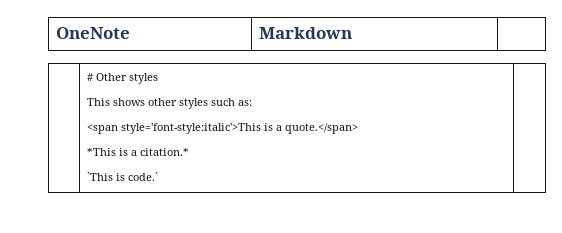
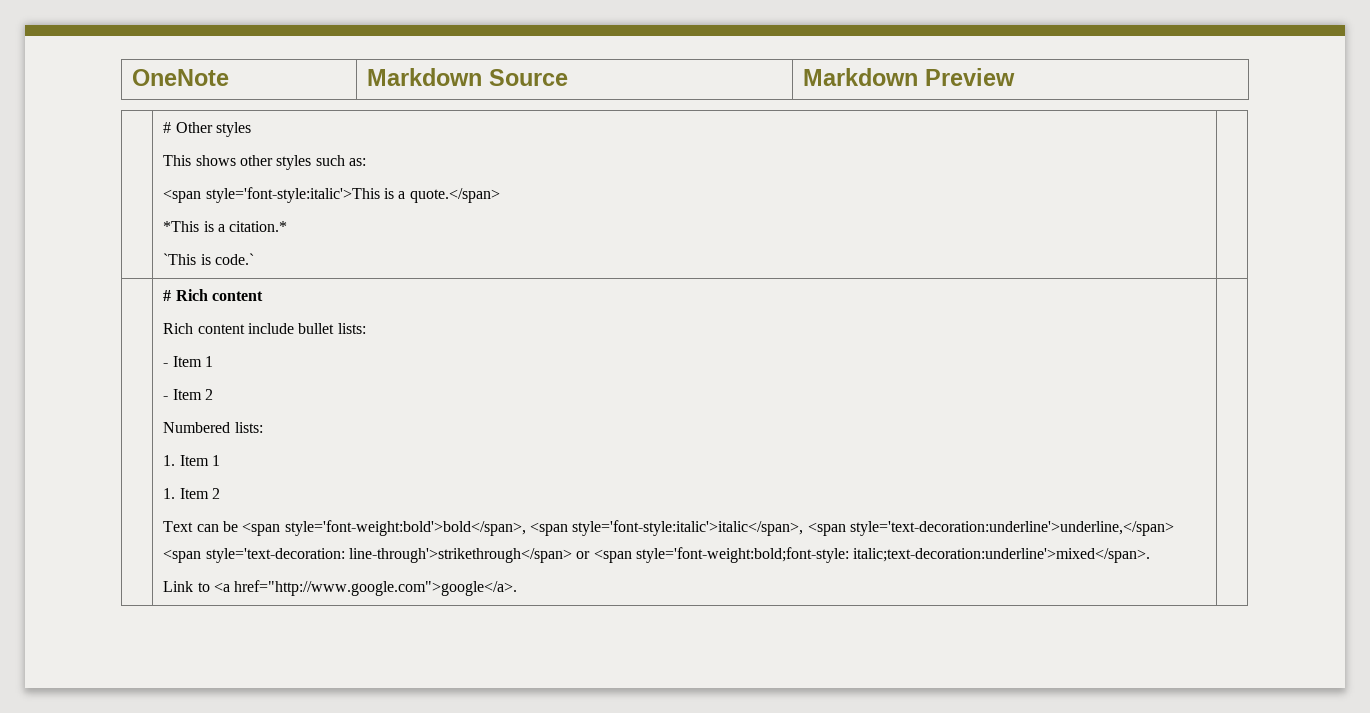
(352, 33) | -> [489,69,569,86] [803,68,1016,86] Source | Markdown Preview
(158, 176) none -> [163,289,263,301] [163,323,366,334] [163,356,213,367] [163,389,213,400] [163,422,263,433] [163,455,220,466] [163,488,220,499] [163,520,1174,536] [163,547,1151,563] [163,580,518,596] // | # Rich content // Rich content include bullet lists: // - Item 1 // - Item 2 // Numbered lists: // 1. Item 1 // 1. Item 2 // Text can be <span style='font-weight:bold'>bold</span>, <span style='font-style:italic'>italic</span>, <span style='text-decoration:underline'>underline,</span> <span style='text-decoration: line-through'>strikethrough</span> or <span style='font-weight:bold;font-style: italic;text-decoration:underline'>mixed</span>. // Link to <a href="http://www.google.com">google</a>. |

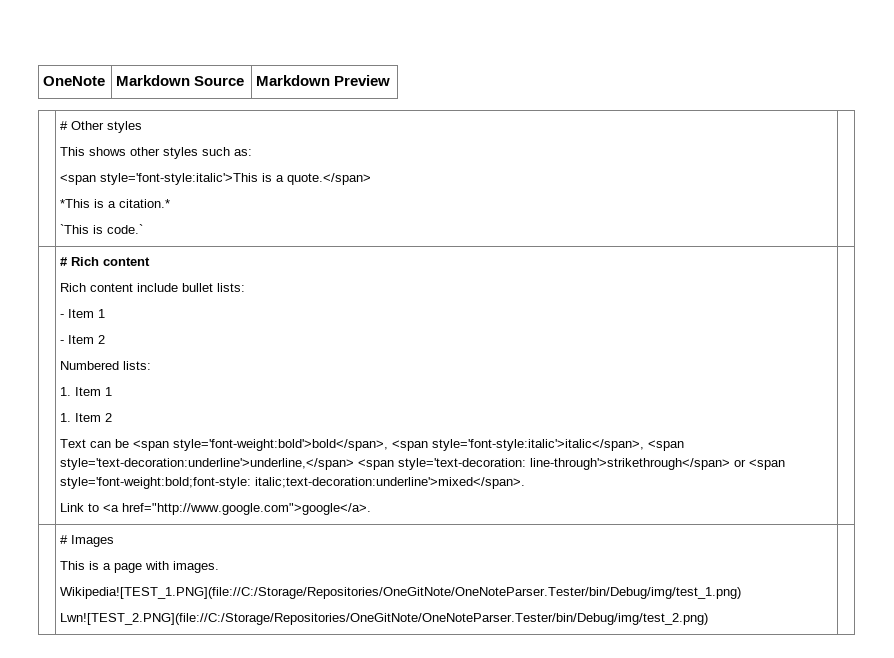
(518, 588) none -> [60,535,115,547] [60,561,220,573] [60,587,742,599] [60,613,709,625] // | # Images // This is a page with images. // Wikipedia![TEST_1.PNG](file://C:/Storage/Repositories/OneGitNote/OneNoteParser.Tester/bin/Debug/img/test_1.png) // Lwn![TEST_2.PNG](file://C:/Storage/Repositories/OneGitNote/OneNoteParser.Tester/bin/Debug/img/test_2.png) |

